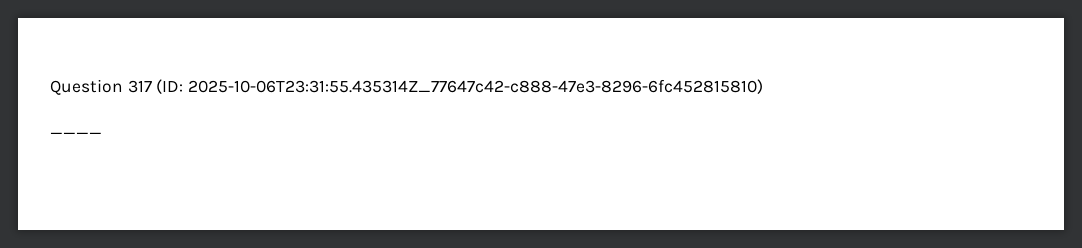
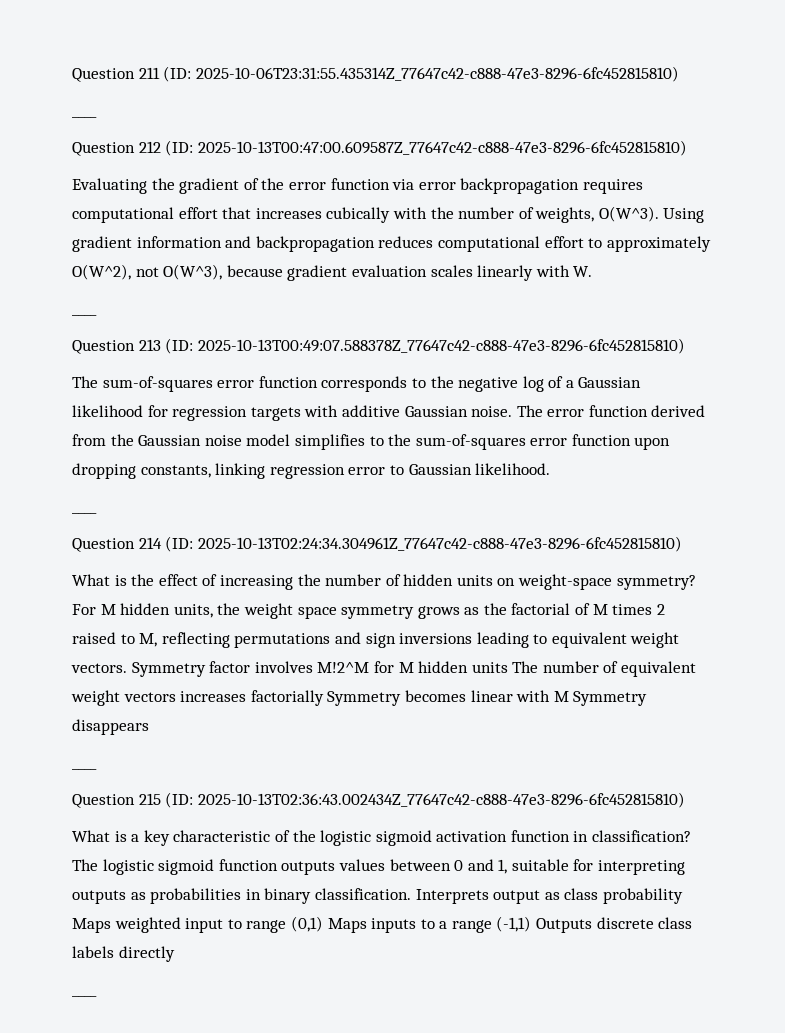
[50,79,152,95] Question 317 -> [72,67,160,82] Question 211
(102, 133) none -> [72,140,687,156] [72,178,643,194] [72,206,705,223] [72,236,711,252] [72,264,593,281] [72,314,97,316] [72,338,685,354] [72,376,642,392] [72,405,706,421] [72,434,671,450] [72,463,551,479] [72,512,97,514] [72,536,682,552] [72,574,696,590] [72,603,665,619] [72,632,680,648] [71,661,697,677] [71,690,648,706] [72,719,149,735] [72,768,97,770] [72,792,685,808] [72,830,692,846] [72,859,686,875] [72,888,683,904] [72,916,693,933] [72,946,175,962] [72,995,97,997] // Question 212 (ID: 2025-10-13T00:47:00.609587Z_77647c42-c888-47e3-8296-6fc452815810) // Evaluating the gradient of the error function via error backpropagation requires computational effort that increases cubically with the number of weights, O(W^3). Using gradient information and backpropagation reduces computational effort to approximately O(W^2), not O(W^3), because gradient evaluation scales linearly with W. // ____ // Question 213 (ID: 2025-10-13T00:49:07.588378Z_77647c42-c888-47e3-8296-6fc452815810) // The sum-of-squares error function corresponds to the negative log of a Gaussian likelihood for regression targets with additive Gaussian noise. The error function derived from the Gaussian noise model simplifies to the sum-of-squares error function upon dropping constants, linking regression error to Gaussian likelihood. // ____ // Question 214 (ID: 2025-10-13T02:24:34.304961Z_77647c42-c888-47e3-8296-6fc452815810) // What is the effect of increasing the number of hidden units on weight-space symmetry? For M hidden units, the weight space symmetry grows as the factorial of M times 2 raised to M, reflecting permutations and sign inversions leading to equivalent weight vectors. Symmetry factor involves M!2^M for M hidden units The number of equivalent weight vectors increases factorially Symmetry becomes linear with M Symmetry disappears // ____ // Question 215 (ID: 2025-10-13T02:36:43.002434Z_77647c42-c888-47e3-8296-6fc452815810) // What is a key characteristic of the logistic sigmoid activation function in classification? The logistic sigmoid function outputs values between 0 and 1, suitable for interpreting outputs as probabilities in binary classification. Interprets output as class probability Maps weighted input to range (0,1) Maps inputs to a range (-1,1) Outputs discrete class labels directly // ____

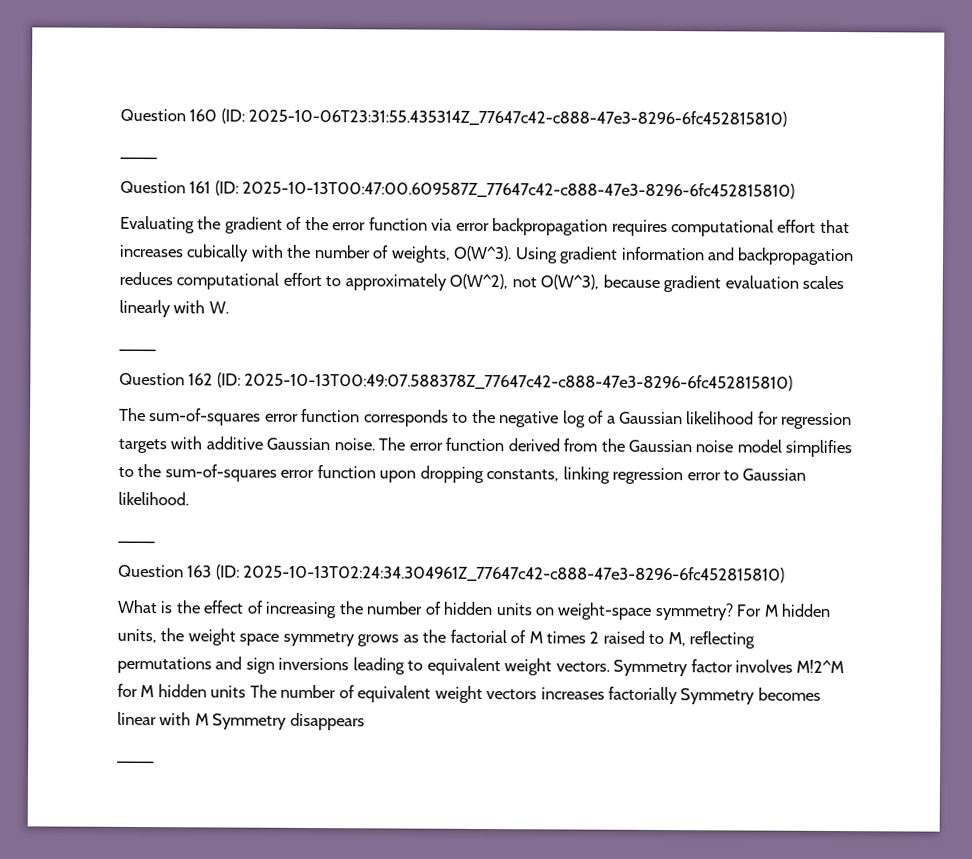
[72,67,160,82] Question 211 -> [120,108,218,122] Question 160
[138,141,161,153] 212 -> [189,181,212,194] 161
[138,339,161,351] 213 -> [188,373,214,386] 162
[138,537,162,549] 214 -> [187,565,213,578] 163
[72,792,685,808] [72,830,692,846] [72,859,686,875] [72,888,683,904] [72,916,693,933] [72,946,175,962] [72,995,97,997] // Question 215 (ID: 2025-10-13T02:36:43.002434Z_77647c42-c888-47e3-8296-6fc452815810) // What is a key characteristic of the logistic sigmoid activation function in classification? The logistic sigmoid function outputs values between 0 and 1, suitable for interpreting outputs as probabilities in binary classification. Interprets output as class probability Maps weighted input to range (0,1) Maps inputs to a range (-1,1) Outputs discrete class labels directly // ____ -> (155, 762) none

